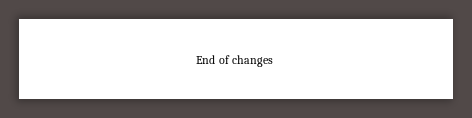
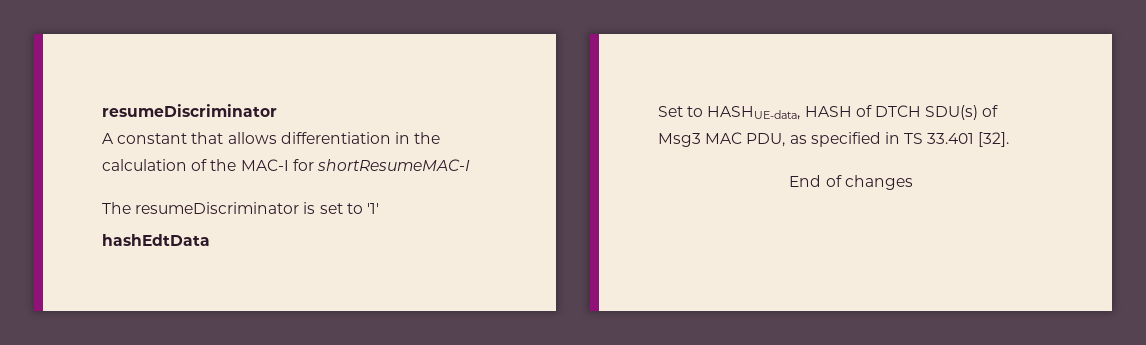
(196, 59) none -> [102,104,277,117] [102,132,441,144] [102,159,470,171] [102,202,379,214] [102,234,210,246] [658,105,999,120] [658,132,1010,147] resumeDiscriminator // A constant that allows differentiation in the calculation of the MAC-I for shortResumeMAC-I // The resumeDiscriminator is set to '1' // hashEdtData // Set to HASHUE-data, HASH of DTCH SDU(s) of Msg3 MAC PDU, as specified in TS 33.401 [32]. //

